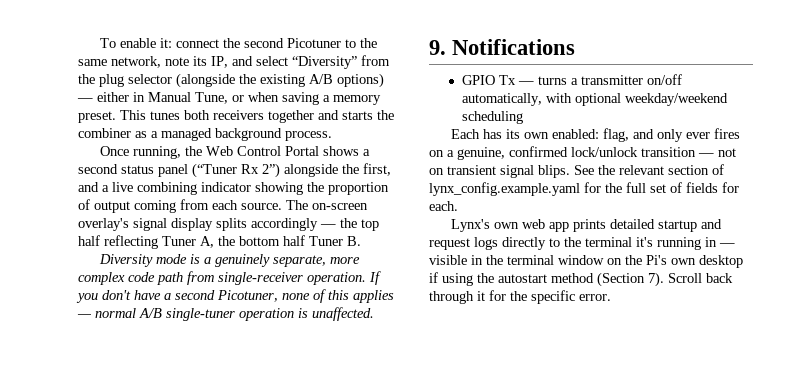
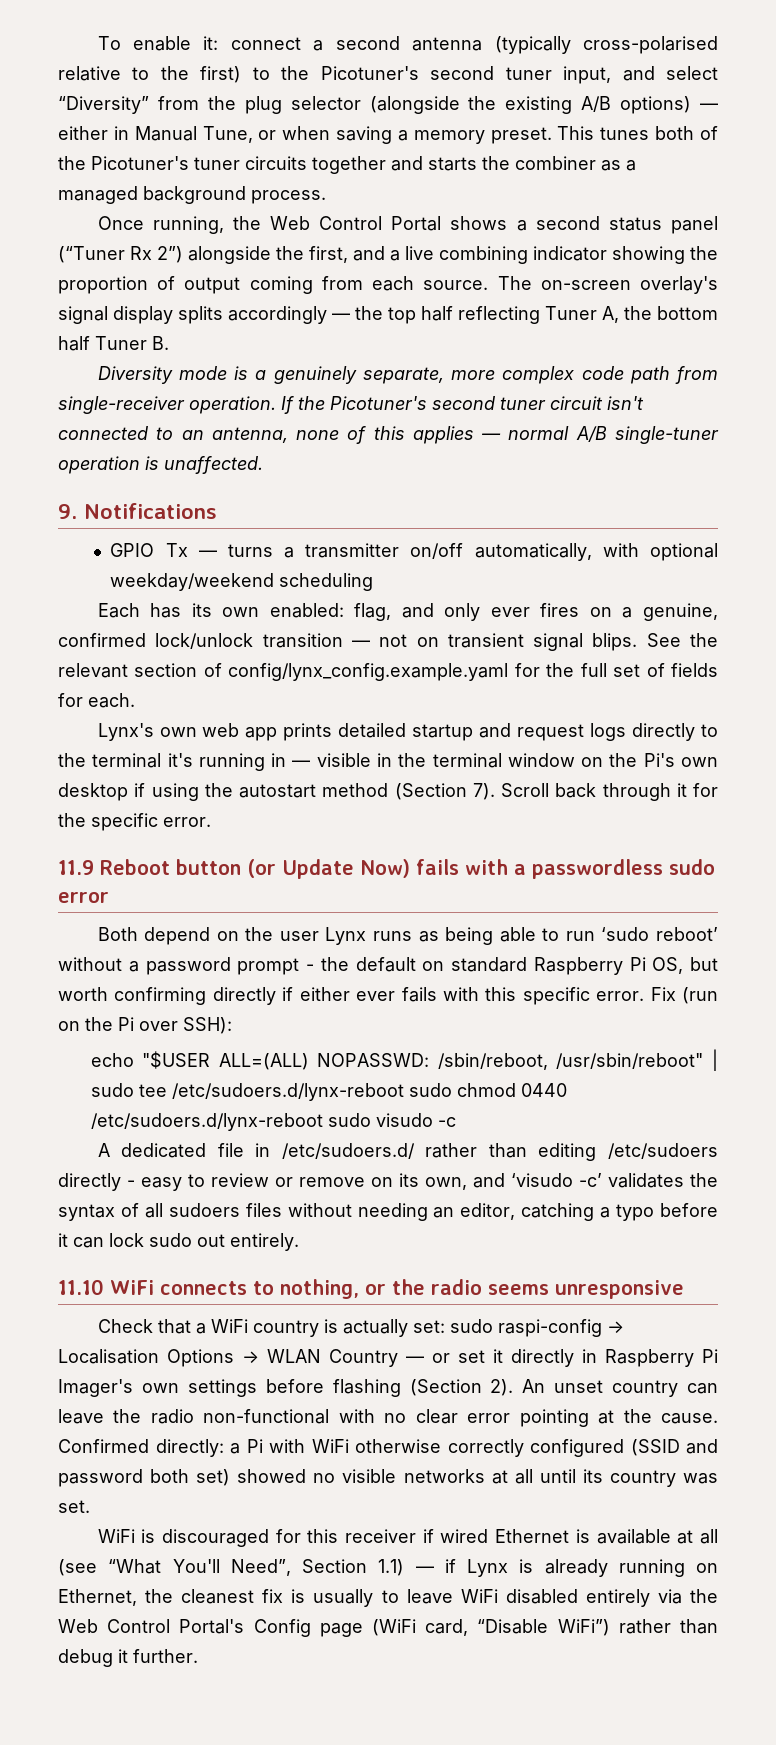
[223,38,378,48] [78,56,228,68] the second Picotuner to the same network, note its IP, -> [313,36,719,54] [58,66,612,84] a second antenna (typically cross-polarised relative to the first) to the Picotuner's second tuner input,
[213,110,264,120] receivers -> [700,126,718,140] [58,156,307,170] of the Picotuner's tuner circuits
[76,290,278,303] you don't have a second Picotuner, -> [298,396,644,410] [58,426,288,443] the Picotuner's second tuner circuit isn't connected to an antenna,
[429,182,580,196] lynx_config.example.yaml -> [228,663,509,681] config/lynx_config.example.yaml
(611, 297) none -> [58,859,715,879] [58,892,109,903] [97,927,718,945] [58,957,718,975] [58,987,718,1005] [58,1017,232,1034] [90,1049,718,1071] [90,1083,567,1101] [90,1113,456,1131] [97,1143,719,1161] [58,1173,718,1191] [58,1203,718,1221] [58,1233,299,1251] [58,1279,684,1299] [97,1319,624,1337] [58,1349,718,1367] [58,1379,718,1397] [58,1409,718,1427] [58,1439,718,1457] [58,1469,719,1487] [58,1500,90,1513] [97,1529,719,1547] [58,1559,718,1577] [58,1589,719,1607] [58,1619,718,1637] [58,1649,198,1667] // 11.9 Reboot button (or Update Now) fails with a passwordless sudo error // Both depend on the user Lynx runs as being able to run ‘sudo reboot’ without a password prompt - the default on standard Raspberry Pi OS, but worth confirming directly if either ever fails with this specific error. Fix (run on the Pi over SSH): // echo "$USER ALL=(ALL) NOPASSWD: /sbin/reboot, /usr/sbin/reboot" | sudo tee /etc/sudoers.d/lynx-reboot sudo chmod 0440 /etc/sudoers.d/lynx-reboot sudo visudo -c // A dedicated file in /etc/sudoers.d/ rather than editing /etc/sudoers directly - easy to review or remove on its own, and ‘visudo -c’ validates the syntax of all sudoers files without needing an editor, catching a typo before it can lock sudo out entirely. // 11.10 WiFi connects to nothing, or the radio seems unresponsive // Check that a WiFi country is actually set: sudo raspi-config → Localisation Options → WLAN Country — or set it directly in Raspberry Pi Imager's own settings before flashing (Section 2). An unset country can leave the radio non-functional with no clear error pointing at the cause. Confirmed directly: a Pi with WiFi otherwise correctly configured (SSID and password both set) showed no visible networks at all until its country was set. // WiFi is discouraged for this receiver if wired Ethernet is available at all (see “What You'll Need”, Section 1.1) — if Lynx is already running on Ethernet, the cleanest fix is usually to leave WiFi disabled entirely via the Web Control Portal's Config page (WiFi card, “Disable WiFi”) rather than debug it further.

